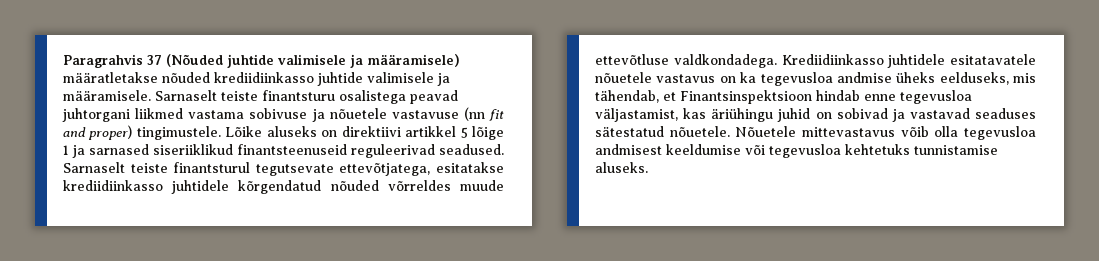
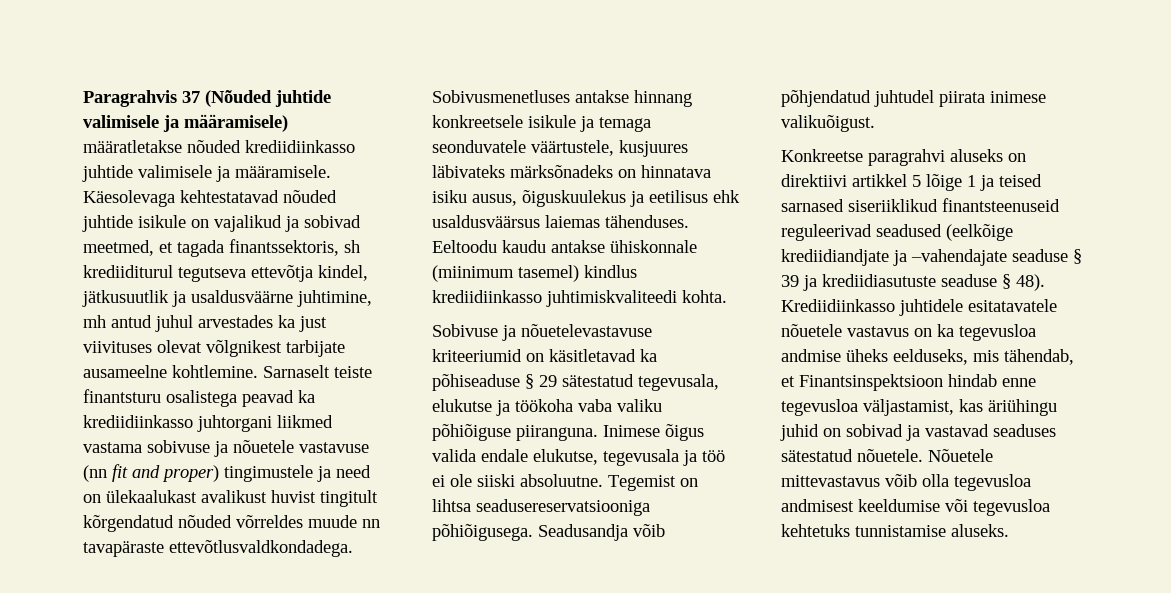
(151, 95) none -> [83,190,337,207] [82,215,361,232] [83,239,360,257] [83,265,368,282] [82,290,372,307] [83,315,327,332] [83,340,345,357] [83,365,258,378] Käesolevaga kehtestatavad nõuded juhtide isikule on vajalikud ja sobivad meetmed, et tagada finantssektoris, sh krediiditurul tegutseva ettevõtja kindel, jätkusuutlik ja usaldusväärne juhtimine, mh antud juhul arvestades ka just viivituses olevat võlgnikest tarbijate ausameelne kohtlemine.
(458, 97) none -> [298,390,315,403] [83,415,193,428] ka krediidiinkasso
[136,126,263,140] tingimustele. Lõike -> [224,465,371,482] [83,490,378,507] [83,515,380,532] [83,540,353,557] [432,90,692,107] [432,115,651,132] [432,140,688,157] [432,165,711,178] [432,190,740,207] [432,215,689,228] [432,240,697,253] [432,265,637,282] [432,290,727,307] [432,324,652,341] [432,349,657,362] [432,374,719,391] [432,399,662,416] [432,424,704,441] [432,449,725,466] [432,474,698,491] [432,499,650,516] [432,524,665,541] [781,90,1046,107] [781,115,875,132] [781,149,945,166] tingimustele ja need on ülekaalukast avalikust huvist tingitult kõrgendatud nõuded võrreldes muude nn tavapäraste ettevõtlusvaldkondadega. Sobivusmenetluses antakse hinnang konkreetsele isikule ja temaga seonduvatele väärtustele, kusjuures läbivateks märksõnadeks on hinnatava isiku ausus, õiguskuulekus ja eetilisus ehk usaldusväärsus laiemas tähenduses. Eeltoodu kaudu antakse ühiskonnale (miinimum tasemel) kindlus krediidiinkasso juhtimiskvaliteedi kohta. // Sobivuse ja nõuetelevastavuse kriteeriumid on käsitletavad ka põhiseaduse § 29 sätestatud tegevusala, elukutse ja töökoha vaba valiku põhiõiguse piiranguna. Inimese õigus valida endale elukutse, tegevusala ja töö ei ole siiski absoluutne. Tegemist on lihtsa seadusereservatsiooniga põhiõigusega. Seadusandja võib põhjendatud juhtudel piirata inimese valikuõigust. // Konkreetse paragrahvi
(85, 151) none -> [999,174,1042,187] teised
[439,144,504,155] [63,162,504,176] [63,180,504,194] [595,54,777,68] seadused. Sarnaselt teiste finantsturul tegutsevate ettevõtjatega, esitatakse krediidiinkasso juhtidele kõrgendatud nõuded võrreldes muude ettevõtluse valdkondadega. -> [876,224,1013,241] [781,249,1082,266] [781,274,1045,291] seadused (eelkõige krediidiandjate ja –vahendajate seaduse § 39 ja krediidiasutuste seaduse § 48).

